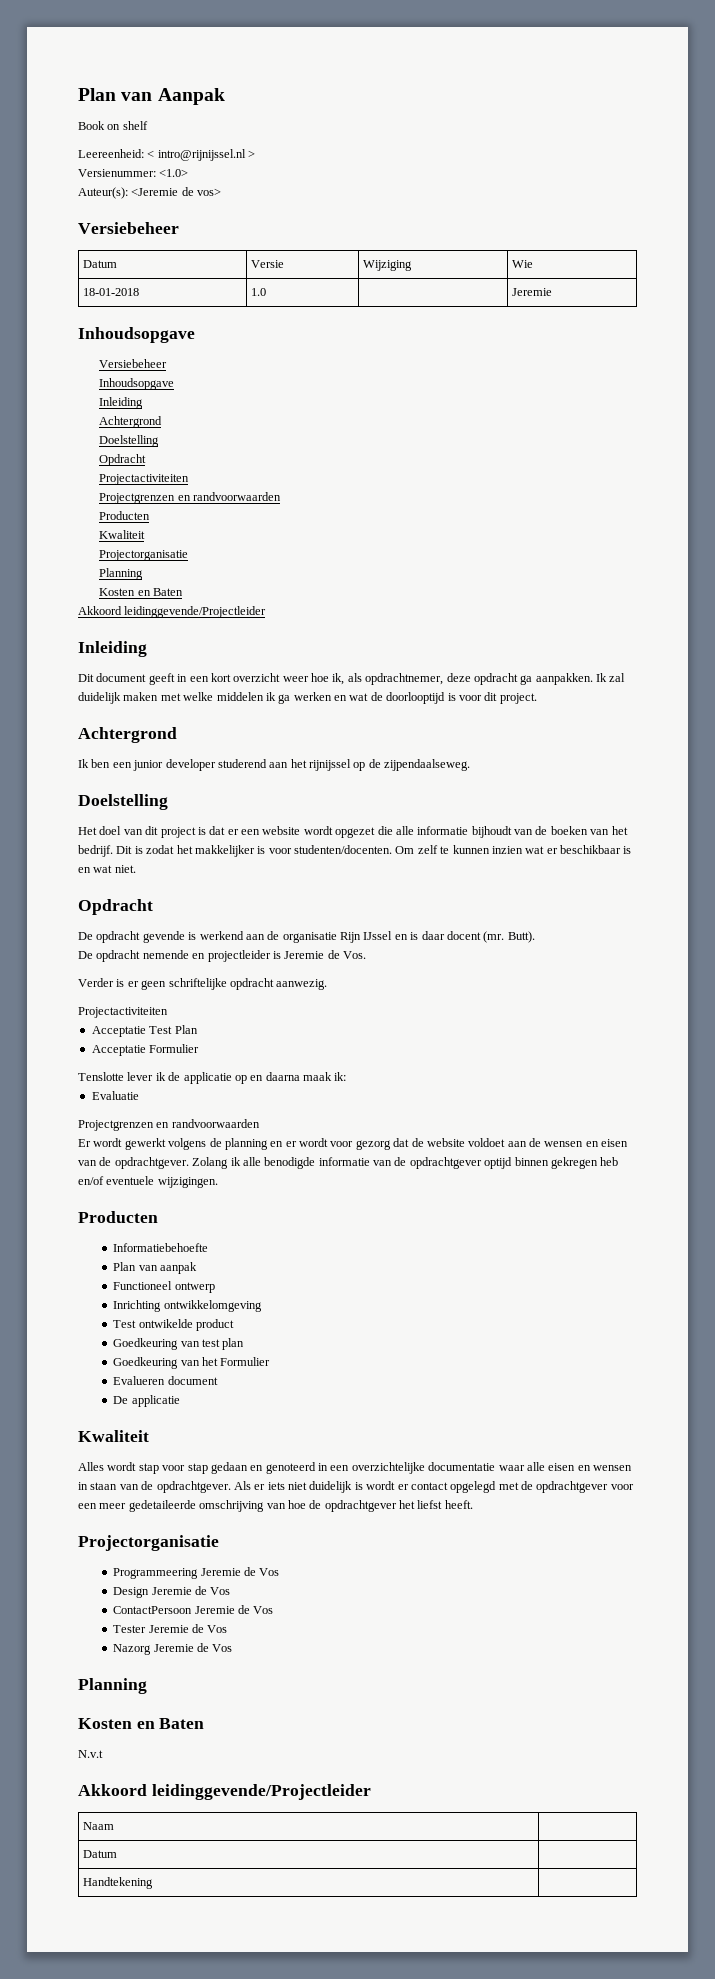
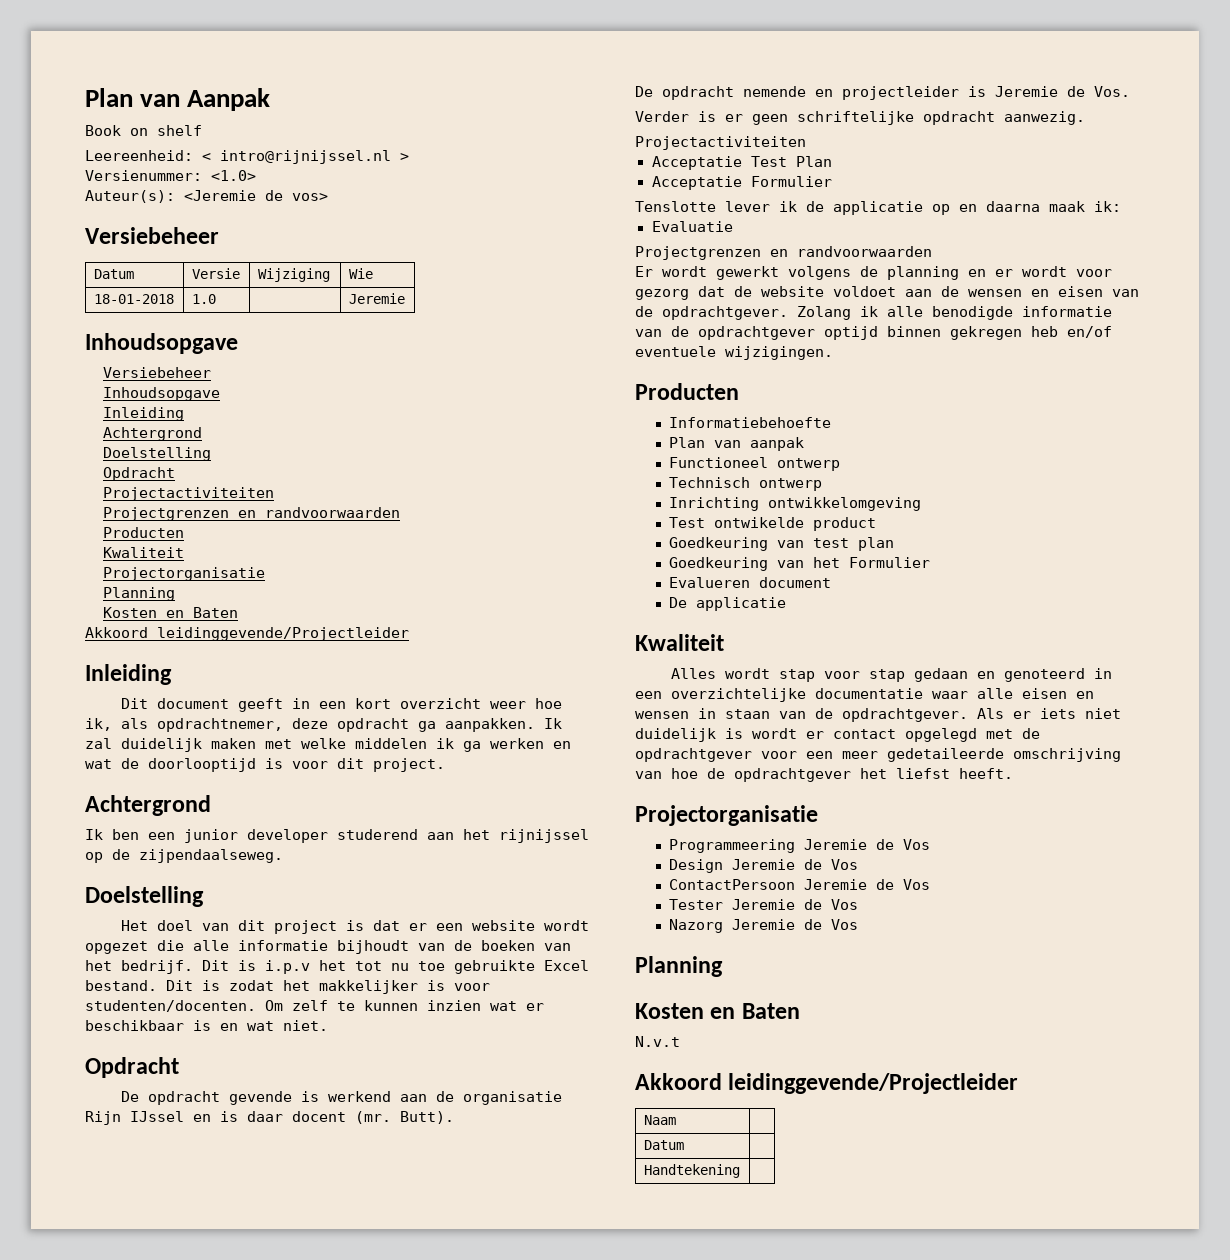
(143, 850) none -> [265,960,589,974] [85,980,220,991] i.p.v het tot nu toe gebruikte Excel bestand. Dit is
(215, 1287) none -> [669,477,823,491] // Technisch ontwerp

